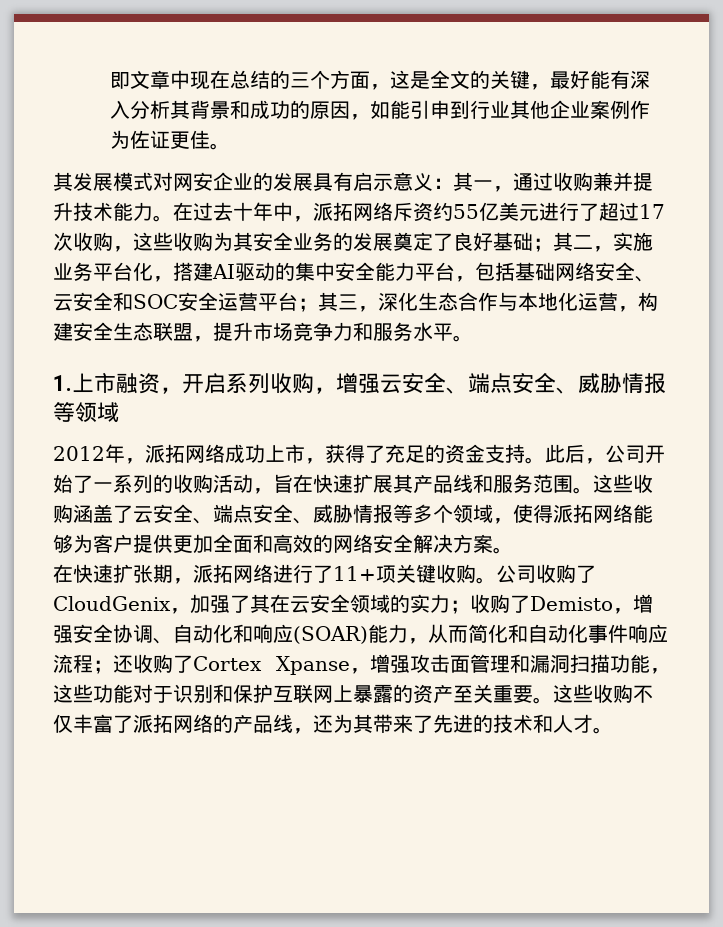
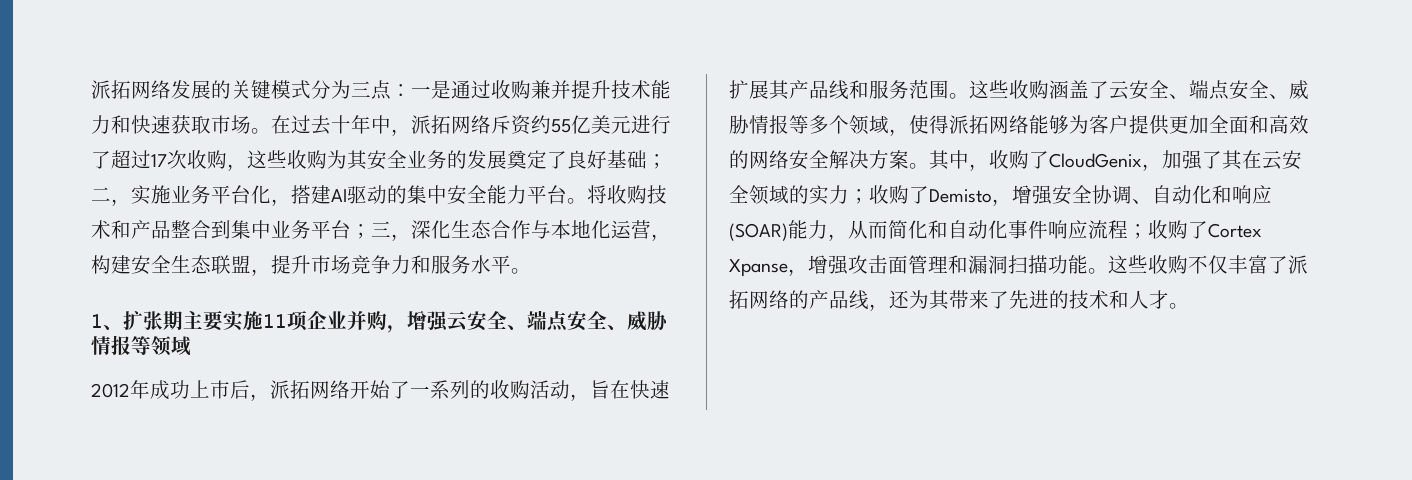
[110,70,651,90] [110,100,651,120] [110,130,231,150] [53,172,513,192] 即文章中现在总结的三个方面，这是全文的关键，最好能有深入分析其背景和成功的原因，如能引申到行业其他企业案例作为佐证更佳。 // 其发展模式对网安企业的发展具有启示意义：其一， -> [91,80,451,100] 派拓网络发展的关键模式分为三点：一是
(153, 211) none -> [111,115,251,134] 和快速获取市场
[553,232,573,251] 其 -> (667, 161) none
[455,262,655,282] [53,292,338,312] ，包括基础网络安全、云安全和SOC安全运营平台；其 -> [567,185,667,204] [91,220,371,239] 。将收购技术和产品整合到集中业务平台；
[53,373,292,394] 1.上市融资，开启系列收 -> [91,310,367,331] 1、扩张期主要实施11项企业并
[125,444,645,464] ，派拓网络成功上市，获得了充足的资金支持。此后，公司 -> [150,380,350,401] 成功上市后，派拓网络
[53,564,536,584] // 在快速扩张期，派拓网络进行了11+项关键收购。公司 -> [929,150,989,171] 其中，
[113,655,133,673] 还 -> (1148, 231) none
[650,668,670,674] [53,684,533,704] ，这些功能对于识别和保护互联网上暴露的资产至关重要 -> (1088, 264) none

